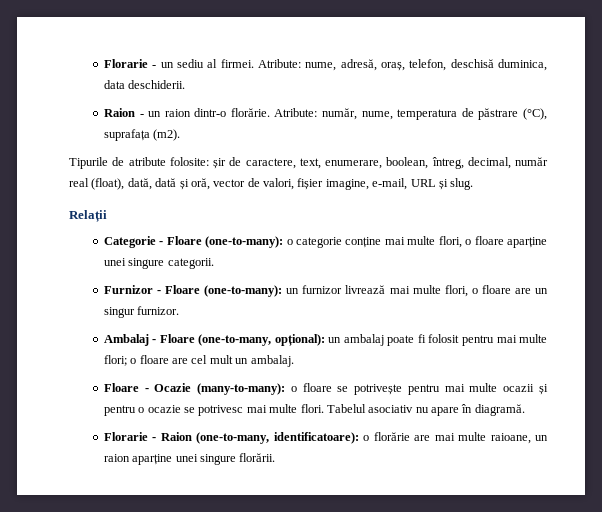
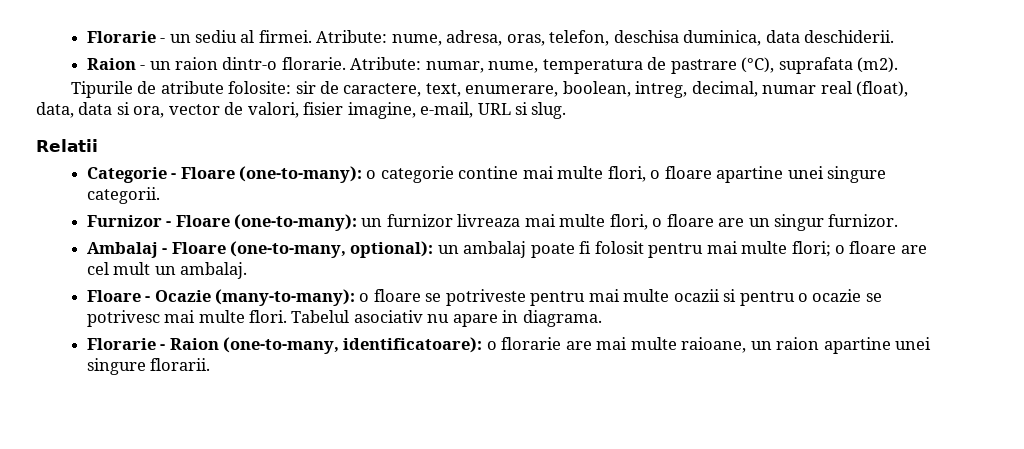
[340,59,494,71] adresă, oraș, telefon, deschisă -> [446,30,679,46] adresa, oras, telefon, deschisa
[230,108,547,120] [103,129,150,141] florărie. Atribute: număr, nume, temperatura de păstrare (°C), suprafața -> [281,57,853,74] florarie. Atribute: numar, nume, temperatura de pastrare (°C), suprafata
[213,158,226,169] șir -> [295,81,316,94] sir
[431,157,548,169] [69,178,210,190] întreg, decimal, număr real (float), dată, dată și oră, -> [635,81,909,98] [36,102,165,118] intreg, decimal, numar real (float), data, data si ora,
[297,178,324,190] fișier -> [303,102,344,115] fisier
[438,179,448,190] și -> [515,102,529,115] si
[69,210,107,222] Relații -> [36,139,98,152] Relatii
[345,236,548,248] conține mai multe flori, o floare aparține -> [458,166,784,183] contine mai multe flori, o floare apartine
[345,285,386,294] livrează -> [457,214,521,227] livreaza
[274,334,325,346] opțional): -> [350,241,434,258] optional):
[354,384,403,395] potrivește -> [445,289,526,306] potriveste
[539,384,548,395] și -> [723,289,737,302] si
[461,404,525,416] în diagramă. -> [502,310,602,327] in diagrama.
[373,432,410,441] florărie -> [501,337,562,350] florarie
[132,453,276,465] aparține unei singure florării. -> [823,337,931,354] [86,358,211,375] apartine unei singure florarii.

